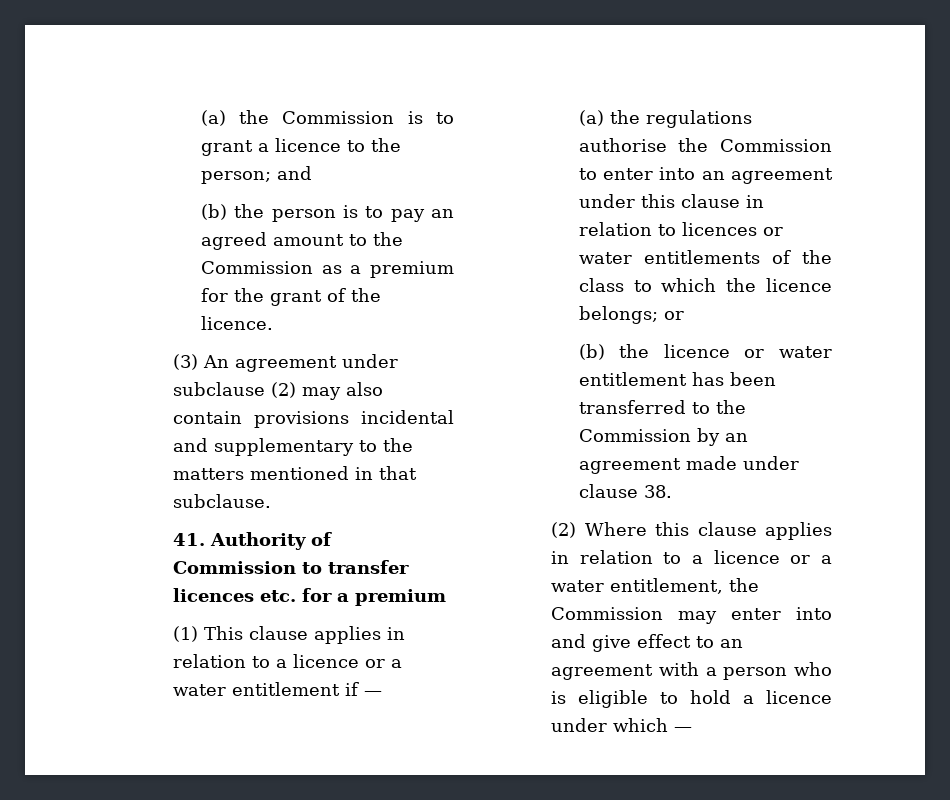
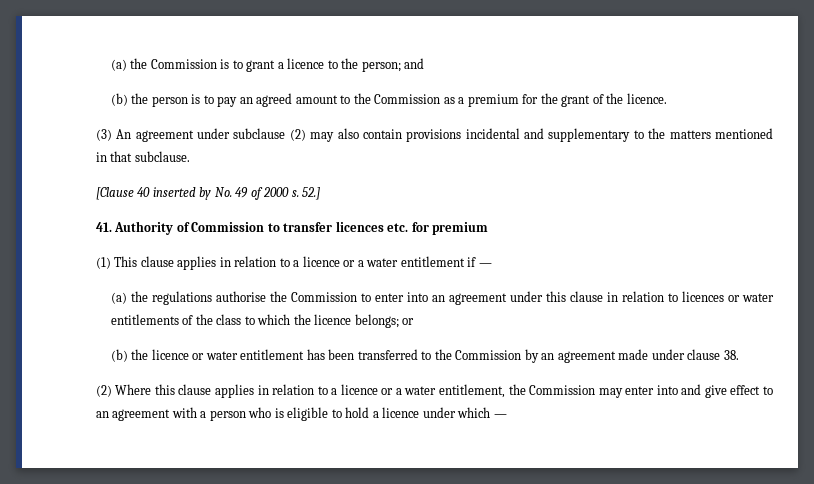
(272, 501) none -> [95,187,321,200] // [Clause 40 inserted by No. 49 of 2000 s. 52.]
[337,593,350,602] a -> (429, 227) none

